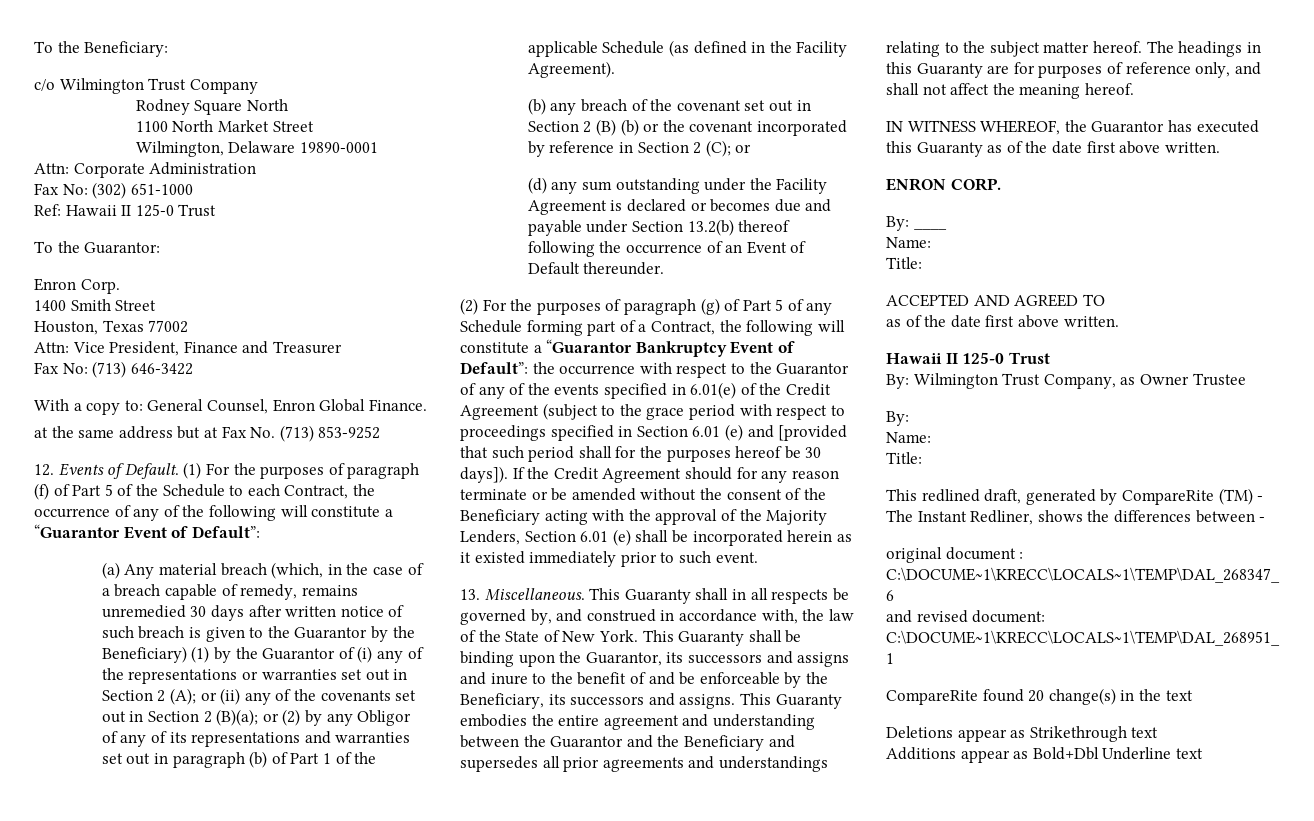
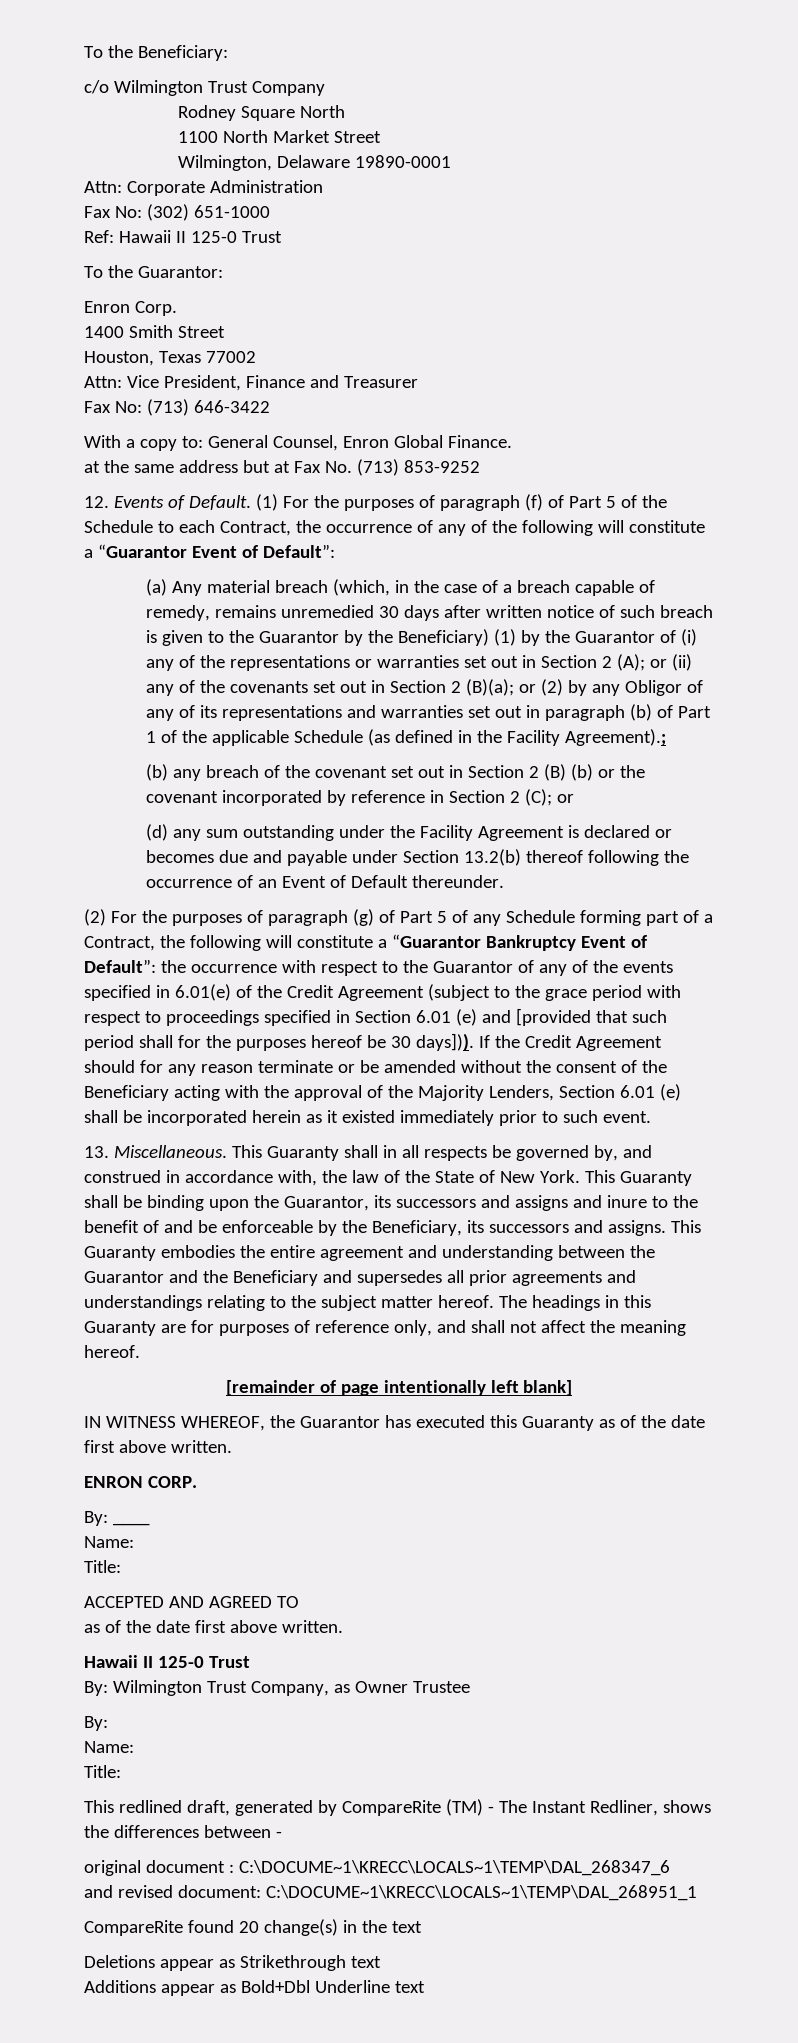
[527,61,615,78] Agreement). -> [565,729,667,746] Agreement).;
[460,466,508,483] days]). -> [415,1033,474,1051] days])).
(1134, 89) none -> [225,1380,573,1396] // [remainder of page intentionally left blank]

